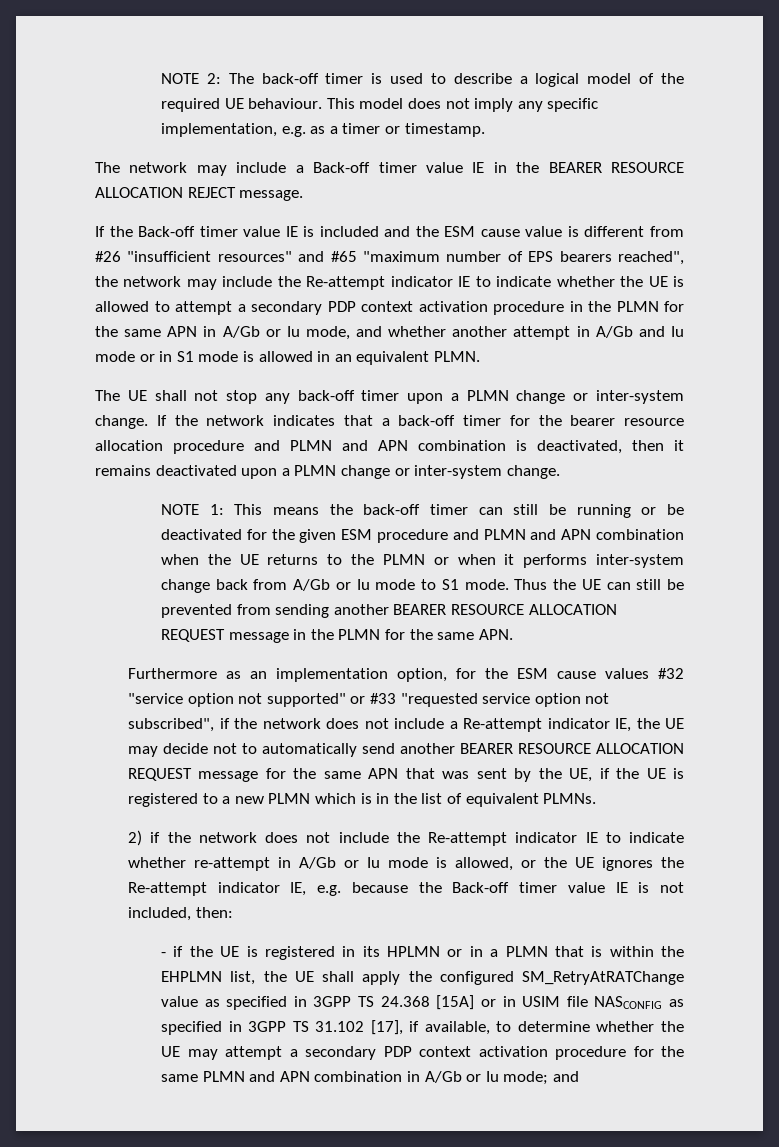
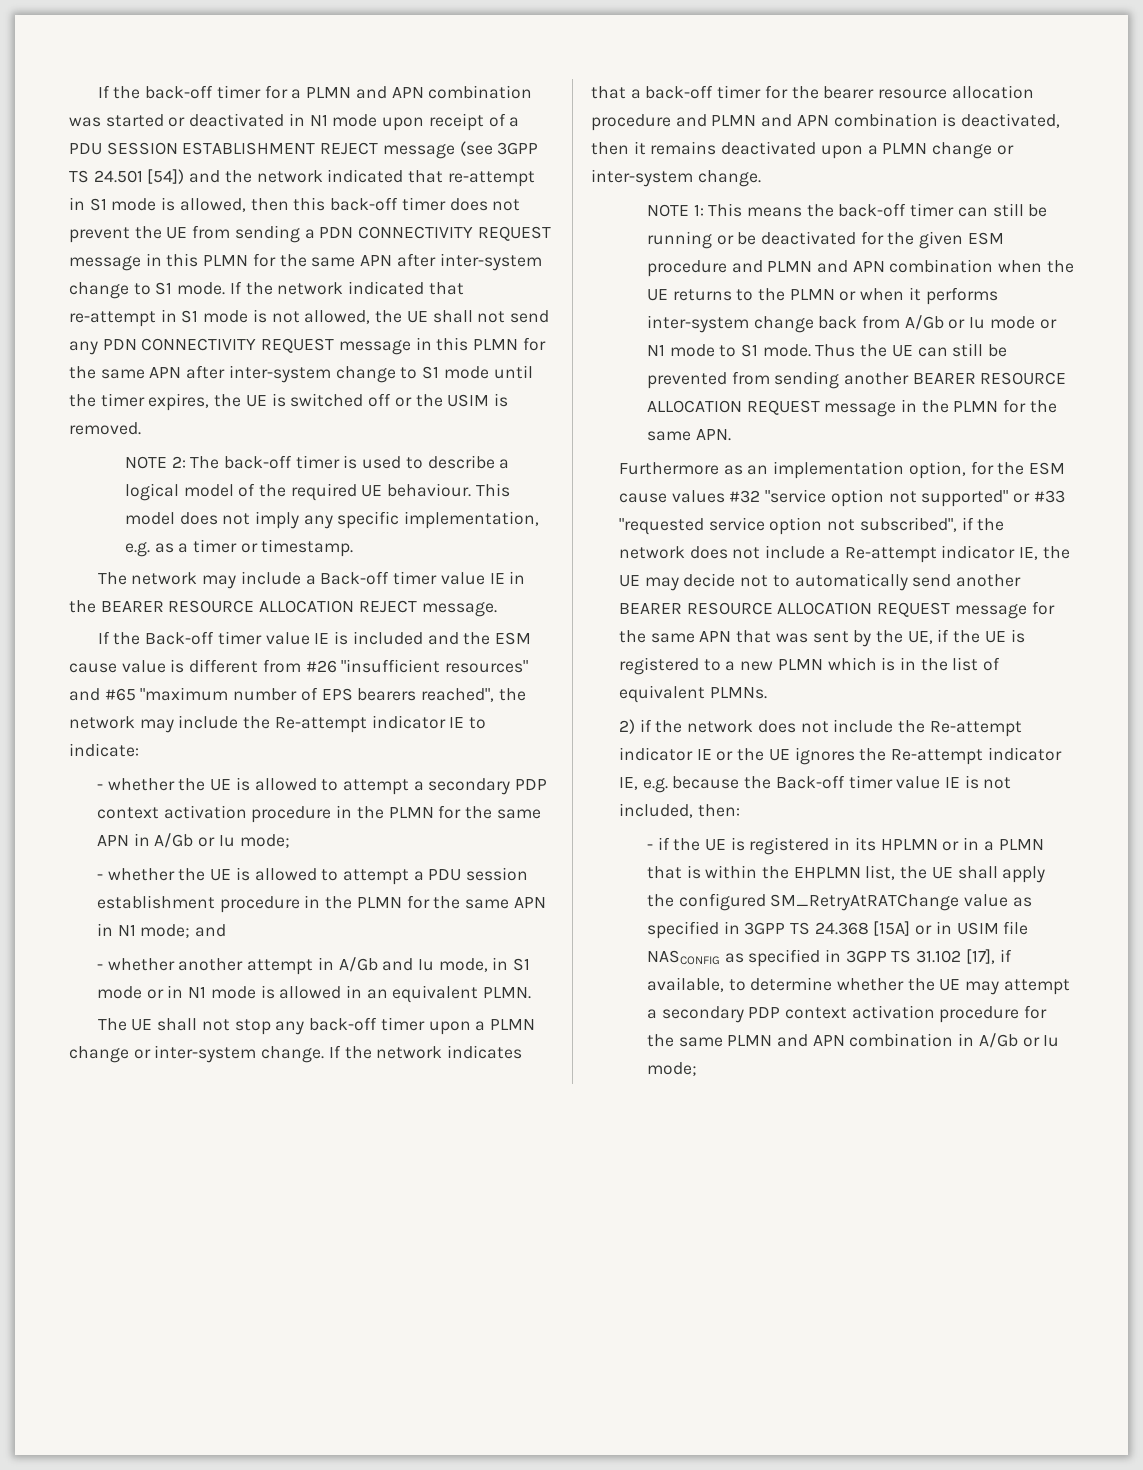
(161, 78) none -> [97,85,533,99] [69,113,520,131] [69,141,539,159] [69,169,535,187] [69,197,521,212] [69,225,551,243] [69,253,542,271] [69,281,464,299] [69,309,549,327] [69,337,546,355] [69,365,533,383] [69,393,508,411] [69,422,141,435] If the back-off timer for a PLMN and APN combination was started or deactivated in N1 mode upon receipt of a PDU SESSION ESTABLISHMENT REJECT message (see 3GPP TS 24.501 [54]) and the network indicated that re-attempt in S1 mode is allowed, then this back-off timer does not prevent the UE from sending a PDN CONNECTIVITY REQUEST message in this PLMN for the same APN after inter-system change to S1 mode. If the network indicated that re-attempt in S1 mode is not allowed, the UE shall not send any PDN CONNECTIVITY REQUEST message in this PLMN for the same APN after inter-system change to S1 mode until the timer expires, the UE is switched off or the USIM is removed. //
[496,276,552,287] indicate -> [69,743,139,757] [96,784,103,790] indicate: // -
[305,326,383,340] mode, and -> [239,834,290,848] [96,867,529,885] [96,895,546,913] [96,923,227,938] [96,964,103,970] mode; // - whether the UE is allowed to attempt a PDU session establishment procedure in the PLMN for the same APN in N1 mode; and // -
(684, 331) none -> [438,957,531,972] mode, in S1
[176,351,194,362] S1 -> [188,986,207,998] N1
(416, 584) none -> [1039,319,1057,329] [646,344,715,357] or N1 mode
[605,832,684,843] [128,857,514,871] to indicate whether re-attempt in A/Gb or Iu mode is allowed, -> (712, 754) none
[552,1071,579,1082] and -> (697, 1069) none

